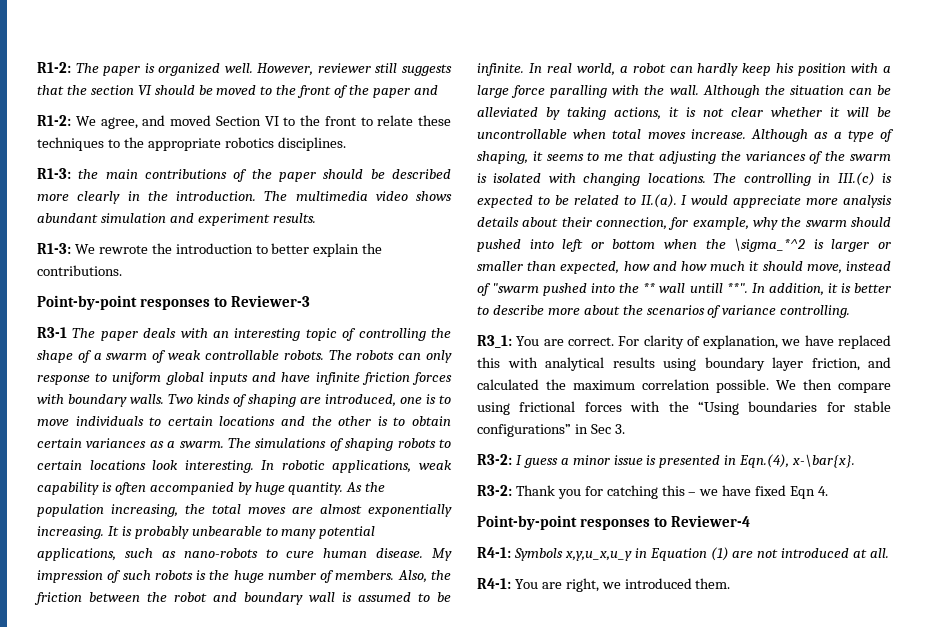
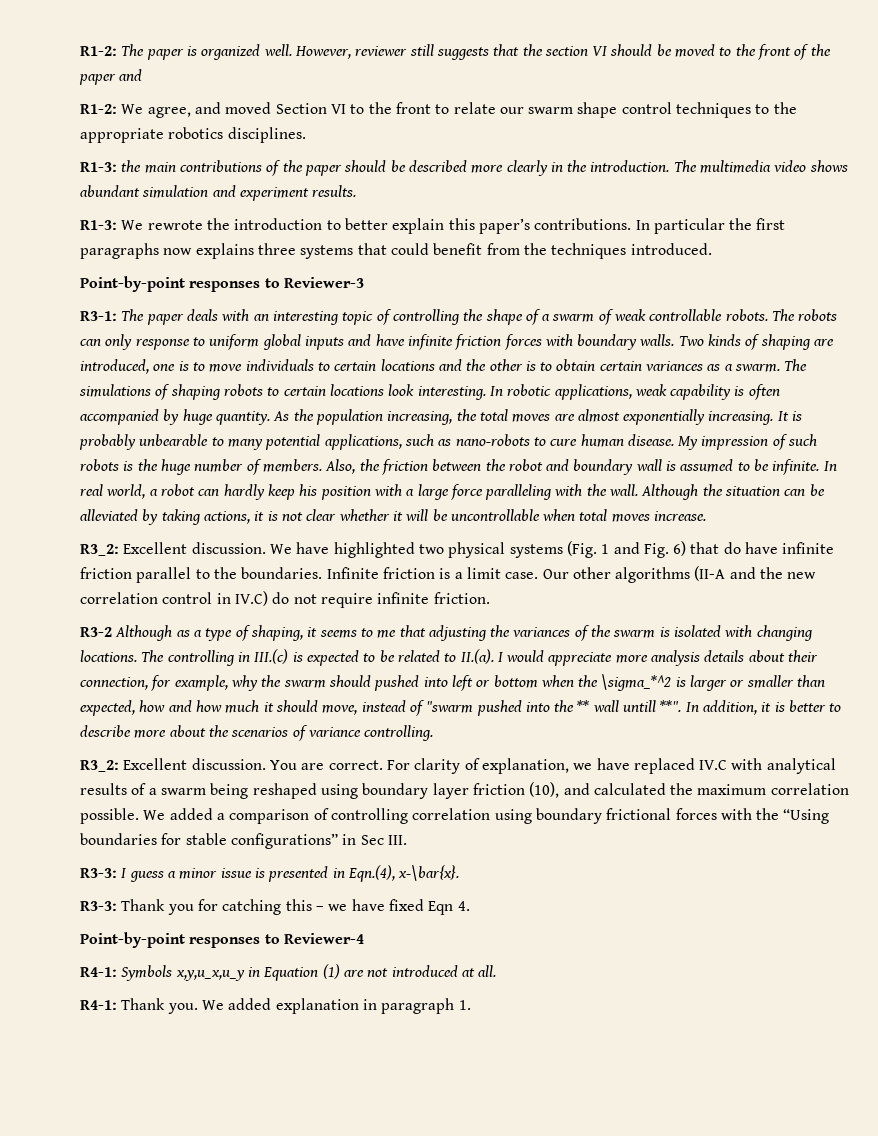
[418,115,451,126] these -> [499,102,672,118] our swarm shape control
[362,243,383,254] [37,265,122,276] the contributions. -> [448,218,786,234] [80,243,712,259] this paper’s contributions. In particular the first paragraphs now explains three systems that could benefit from the techniques introduced.
[37,327,67,338] R3-1 -> [80,311,117,321] R3-1:
[550,85,608,98] paralling -> [485,484,553,500] paralleling
(746, 134) none -> [80,541,835,558] [80,566,817,583] [80,591,490,608] [80,627,112,637] // R3_2: Excellent discussion. We have highlighted two physical systems (Fig. 1 and Fig. 6) that do have infinite friction parallel to the boundaries. Infinite friction is a limit case. Our other algorithms (II-A and the new correlation control in IV.C) do not require infinite friction. // R3-2
[477,335,512,348] R3_1: -> [80,758,266,772] R3_2: Excellent discussion.
[477,357,500,368] this -> [699,760,728,770] IV.C
(655, 362) none -> [131,783,317,799] of a swarm being reshaped
[811,358,860,371] friction, -> [472,782,560,798] friction (10),
[803,379,891,393] [477,402,510,415] then compare using -> [169,808,602,824] added a comparison of controlling correlation using boundary
[614,424,625,434] [477,454,512,465] 3. // R3-2: -> [387,835,407,845] [80,868,117,878] III. // R3-3:
[477,485,512,496] R3-2: -> [80,901,117,911] R3-3:
[514,578,731,592] You are right, we introduced them. -> [121,998,471,1014] Thank you. We added explanation in paragraph 1.

